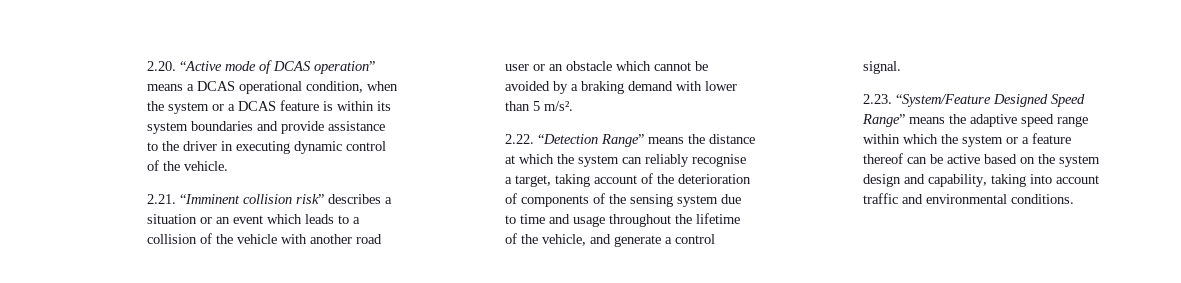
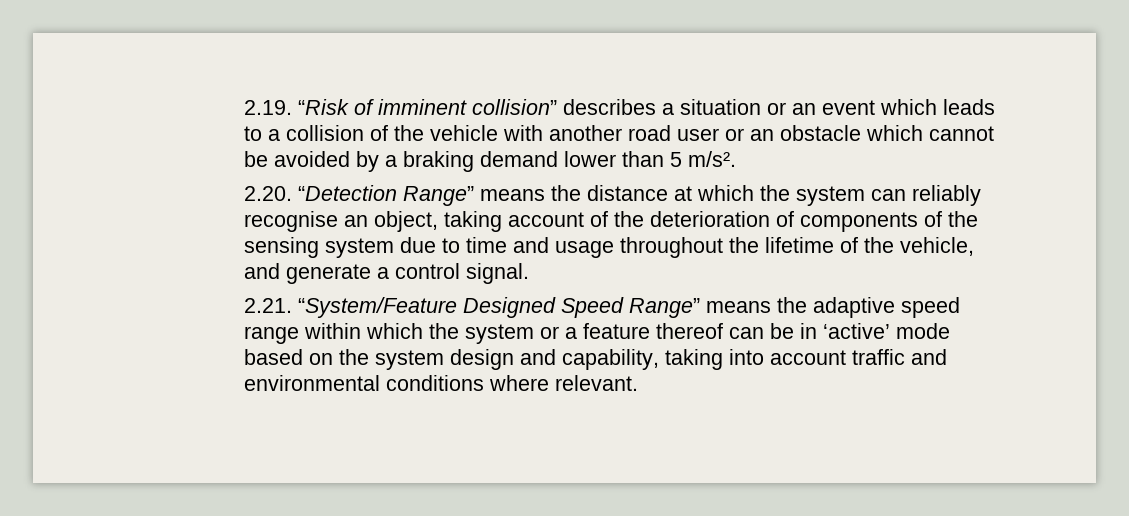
[147,60,376,74] [147,81,399,94] [147,100,392,114] [147,121,386,134] [147,141,387,154] [147,160,229,171] [147,194,325,204] 2.20. “Active mode of DCAS operation” means a DCAS operational condition, when the system or a DCAS feature is within its system boundaries and provide assistance to the driver in executing dynamic control of the vehicle. // 2.21. “Imminent collision risk” -> [244,99,558,115] 2.19. “Risk of imminent collision”
[676,81,703,91] with -> (559, 159) none
[505,134,535,144] 2.22. -> [244,186,293,201] 2.20.
[505,175,552,187] a target, -> [344,211,439,232] an object,
[863,94,893,104] 2.23. -> [244,298,293,313] 2.21.
[947,154,981,164] active -> [800,323,951,339] in ‘active’ mode
[1011,194,1075,204] conditions. -> [386,375,639,391] conditions where relevant.

